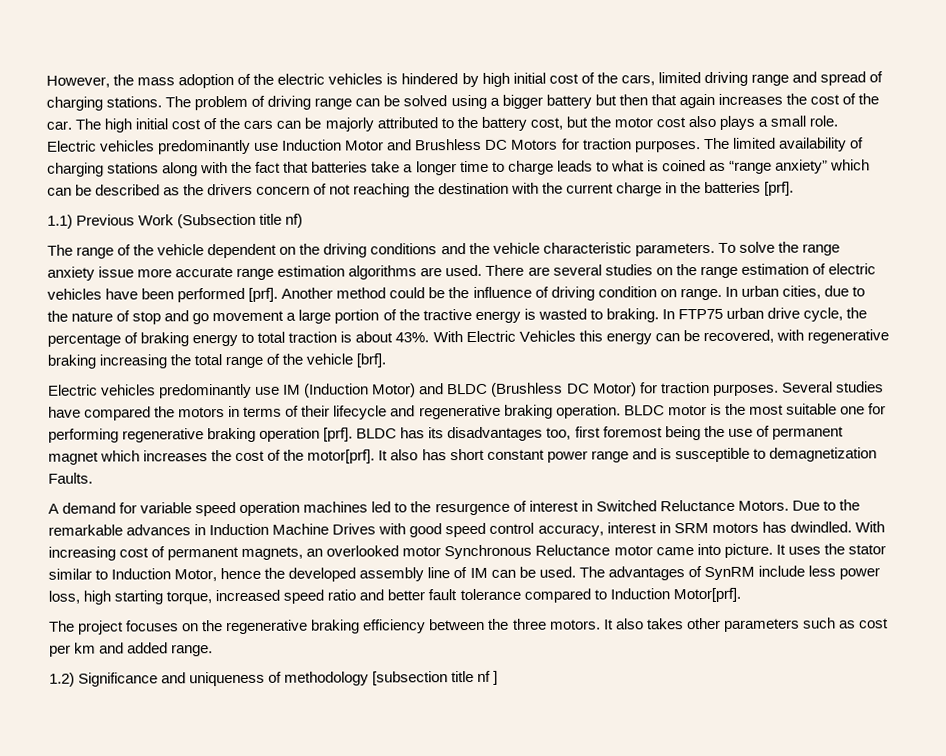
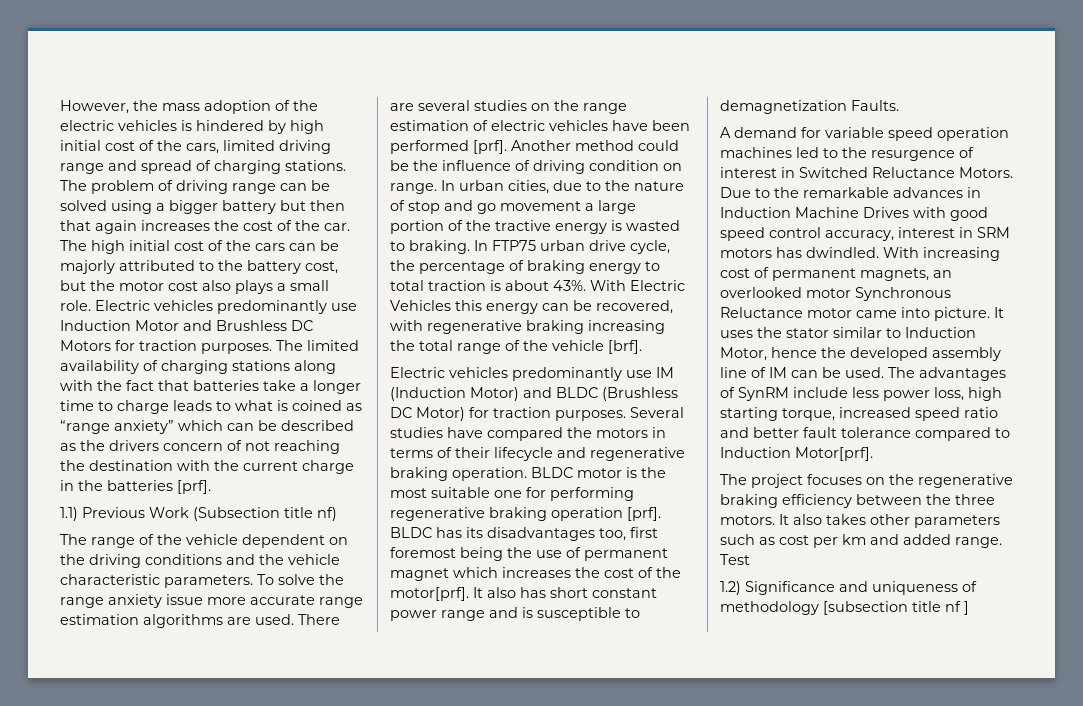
(214, 650) none -> [720,554,750,565] Test

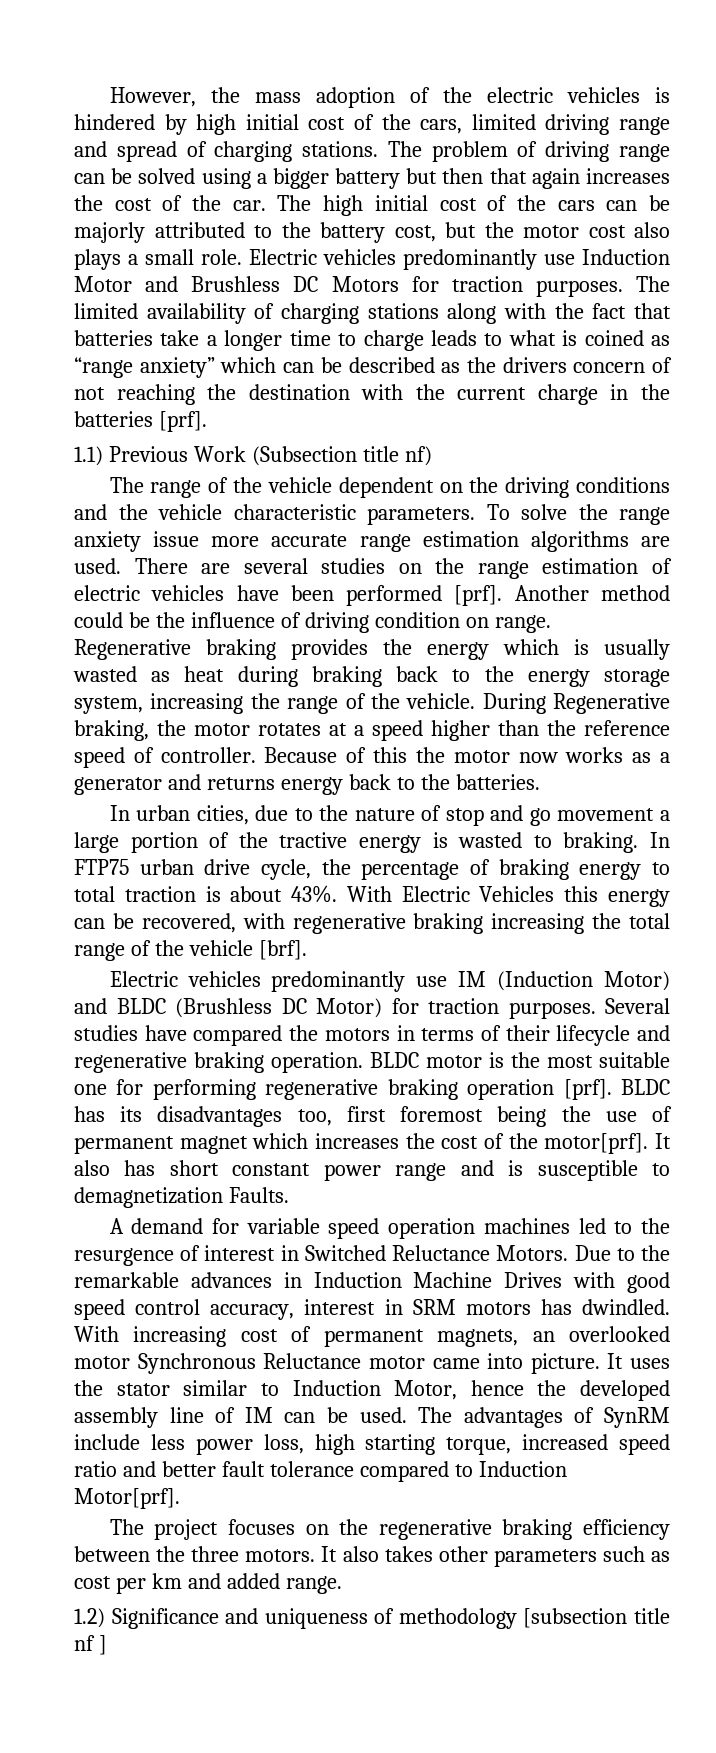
(437, 188) none -> [74,639,670,660] [73,666,670,687] [74,693,670,714] [74,720,670,741] [74,747,670,768] [74,774,540,795] Regenerative braking provides the energy which is usually wasted as heat during braking back to the energy storage system, increasing the range of the vehicle. During Regenerative braking, the motor rotates at a speed higher than the reference speed of controller. Because of this the motor now works as a generator and returns energy back to the batteries. //
[720,554,750,565] Test -> (342, 1585) none

